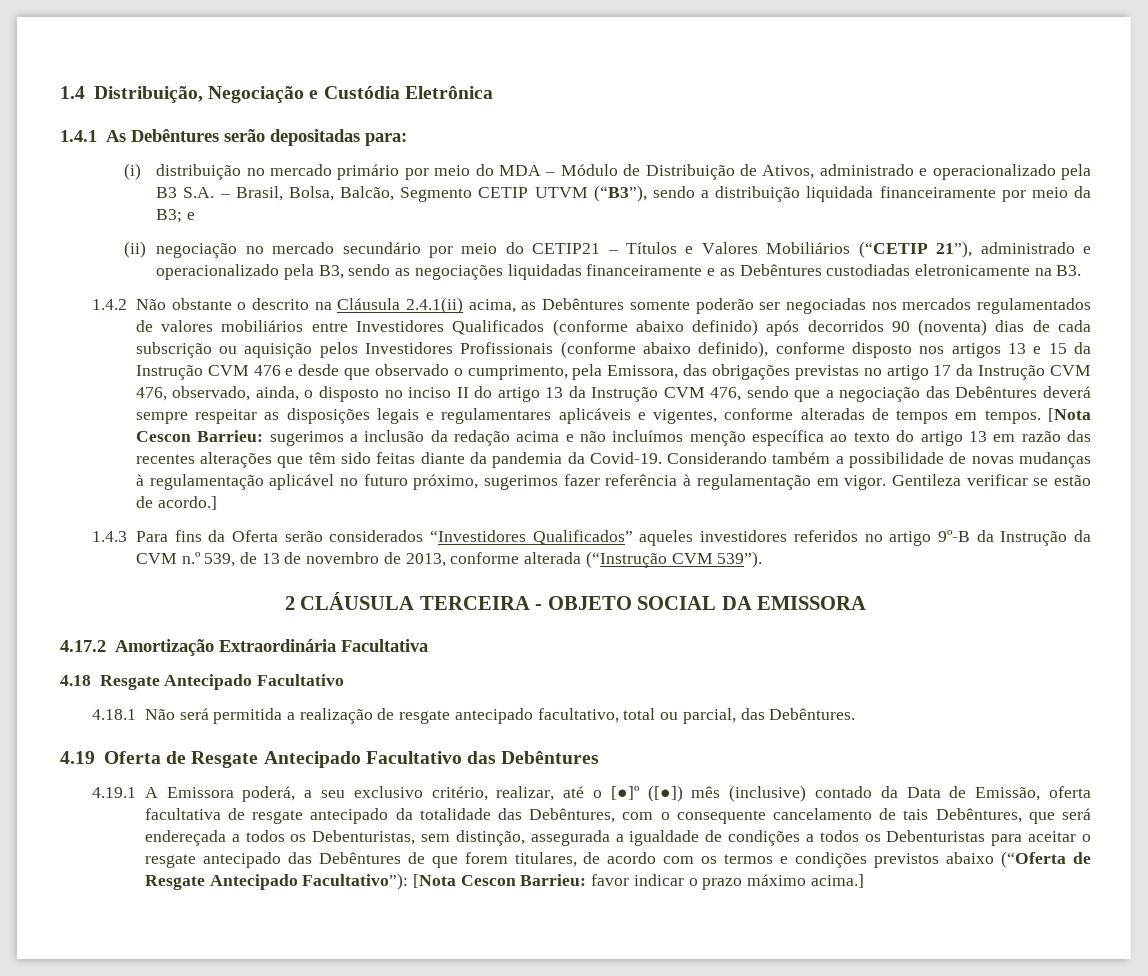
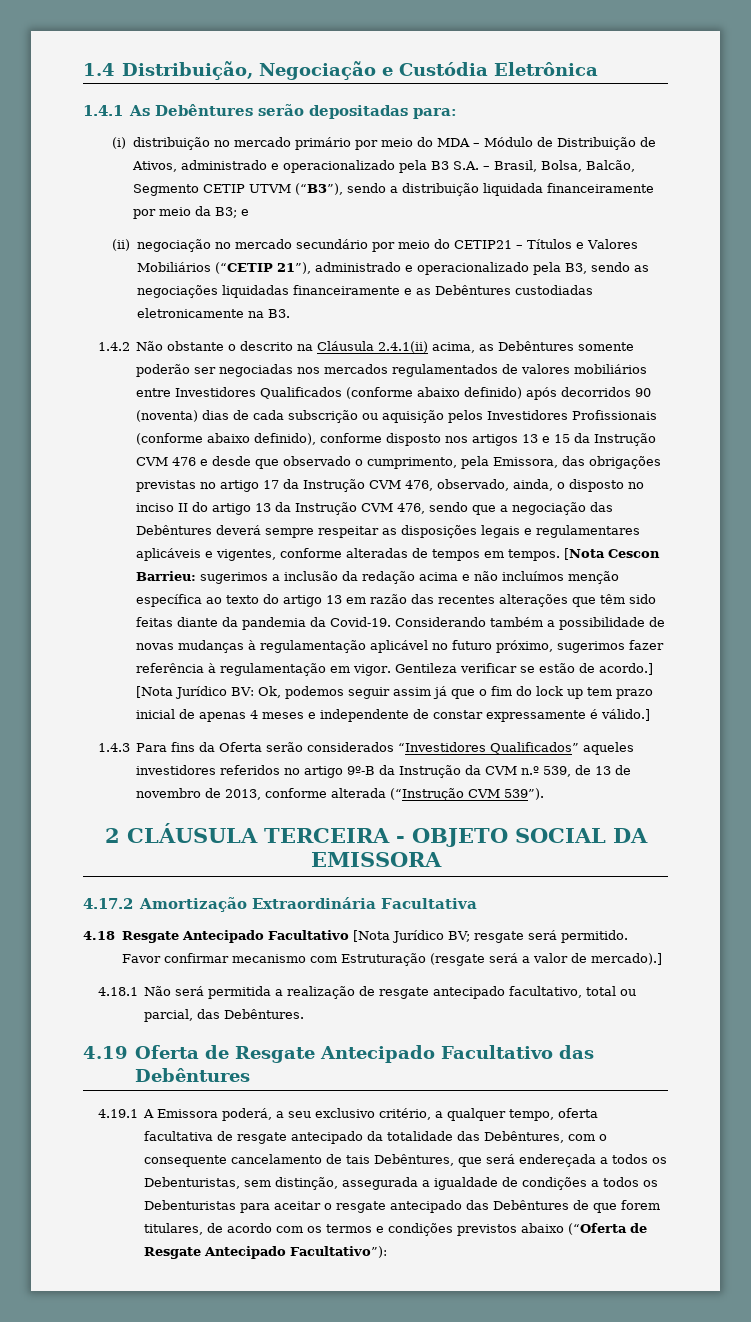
(217, 503) none -> [136,686,654,699] [136,709,651,722] [Nota Jurídico BV: Ok, podemos seguir assim já que o fim do lock up tem prazo inicial de apenas 4 meses e independente de constar expressamente é válido.]
(345, 680) none -> [352,930,629,943] [121,953,662,966] [Nota Jurídico BV; resgate será permitido. Favor confirmar mecanismo com Estruturação (resgate será a valor de mercado).]
[496,785,1041,802] realizar, até o [●]º ([●]) mês (inclusive) contado da Data de Emissão, -> [435,1108,555,1121] a qualquer tempo,
[413,874,864,890] [Nota Cescon Barrieu: favor indicar o prazo máximo acima.] -> (388, 1252) none

